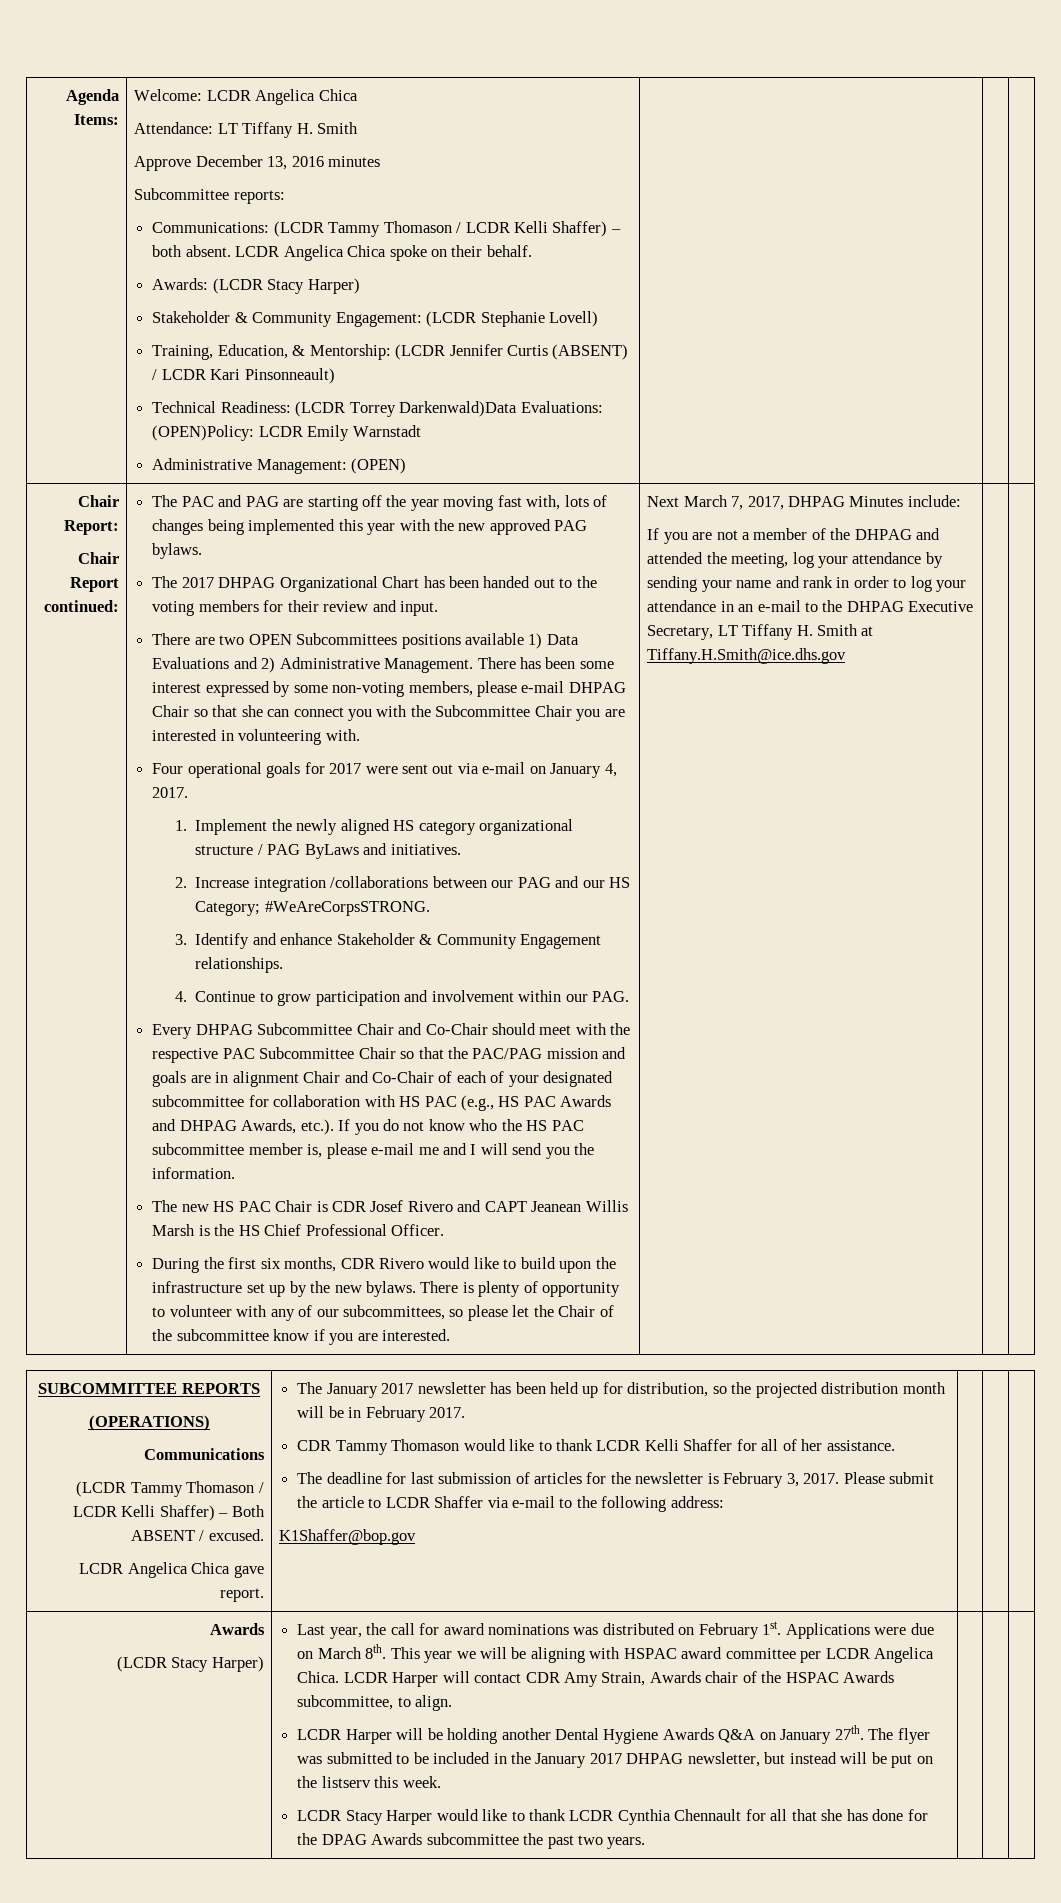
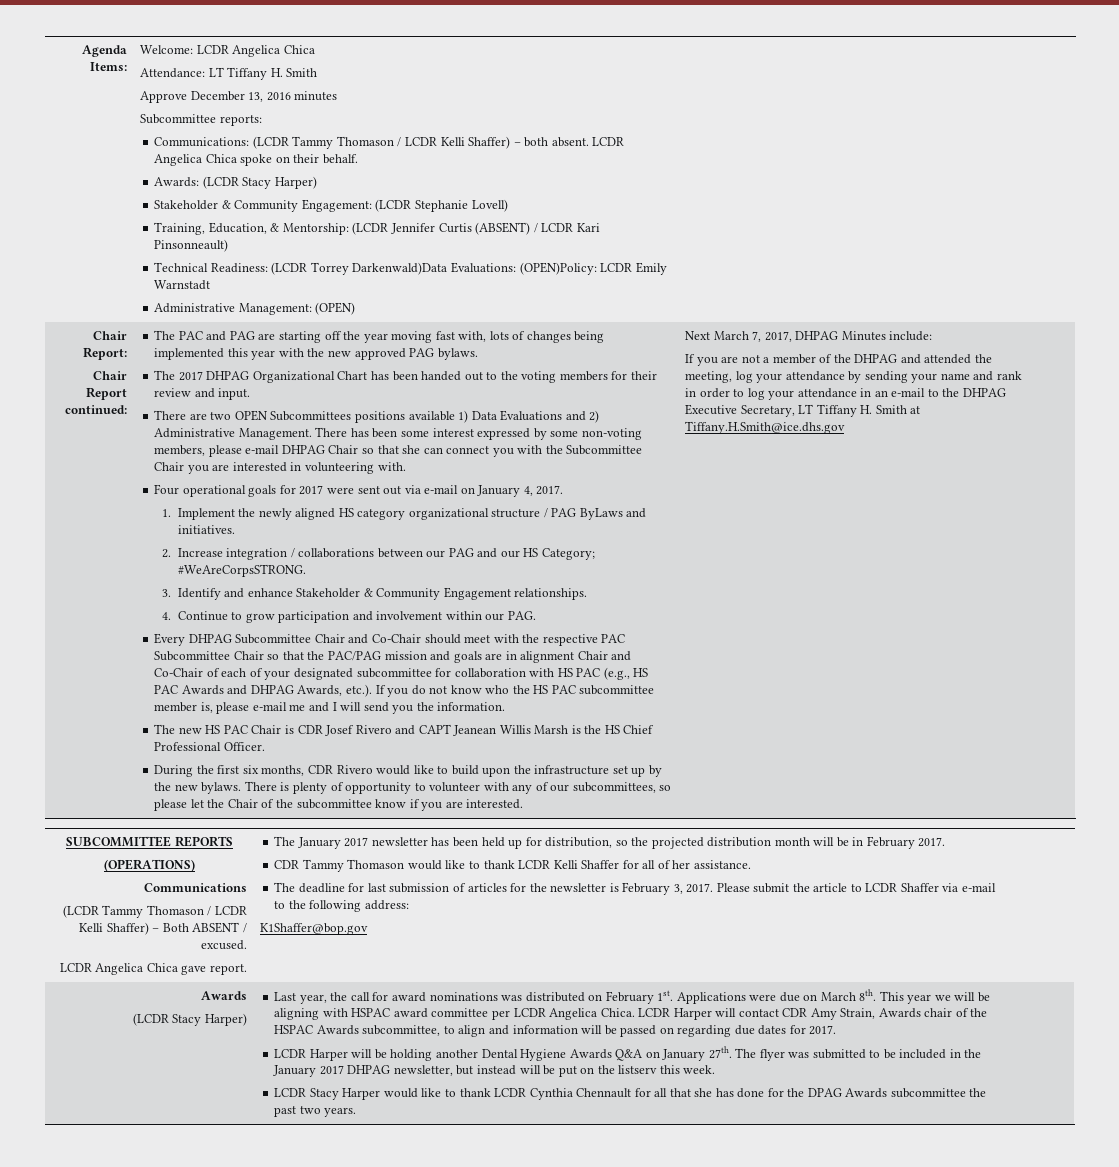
[330,876,429,888] /collaborations -> [290,548,375,558] / collaborations
[415,1695,453,1711] align. -> [458,1025,837,1037] align and information will be passed on regarding due dates for 2017.

